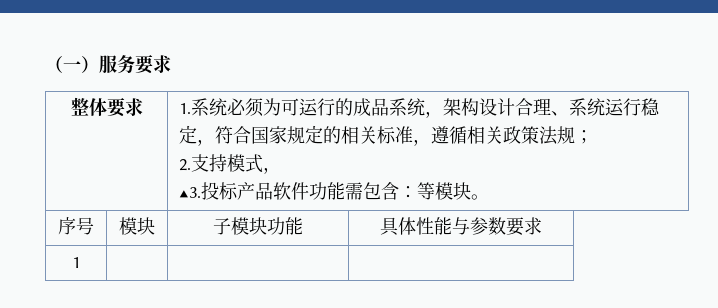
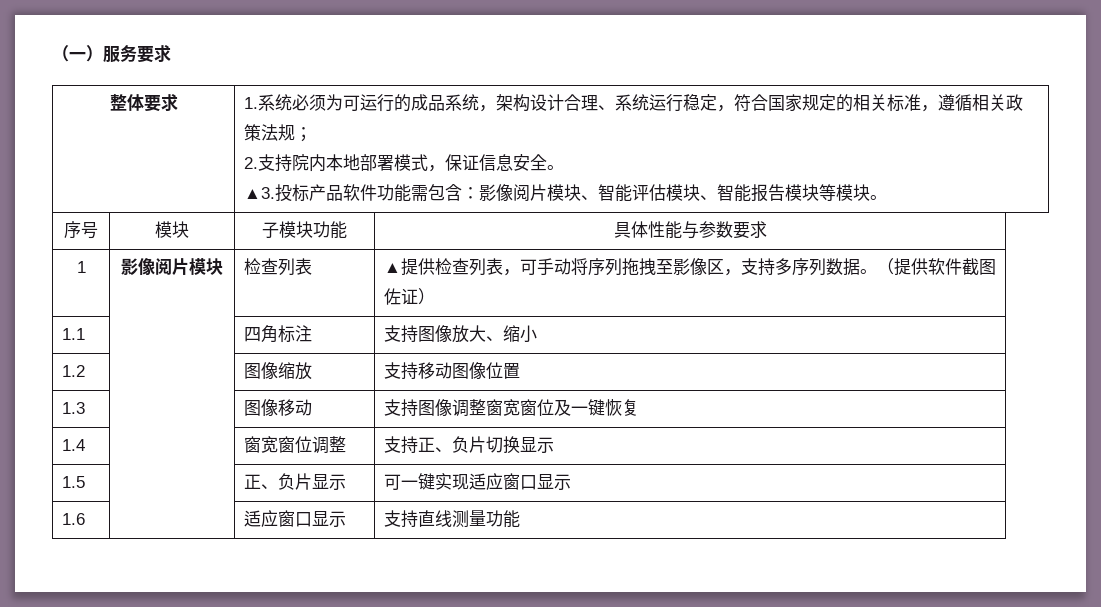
(227, 163) none -> [291,154,394,172] 院内本地部署
(281, 170) none -> [444,154,564,171] 保证信息安全。
(417, 192) none -> [478,184,819,202] 影像阅片模块、智能评估模块、智能报告模块
(80, 262) | | -> [121,258,223,276] [243,258,312,276] [383,258,996,276] [383,288,435,305] [61,328,85,340] [243,325,312,343] [383,325,537,343] [61,365,85,377] [243,362,312,380] [383,362,520,380] [61,402,85,414] [243,399,312,416] [383,399,639,417] [61,439,85,451] [243,436,346,454] [383,436,554,454] [61,476,85,488] [243,473,346,490] [383,473,571,490] [61,513,85,525] [243,510,346,527] [383,510,520,528] 影像阅片模块 | 检查列表 | ▲提供检查列表，可手动将序列拖拽至影像区，支持多序列数据。（提供软件截图佐证） // 1.1 | | 四角标注 | 支持图像放大、缩小 // 1.2 | | 图像缩放 | 支持移动图像位置 // 1.3 | | 图像移动 | 支持图像调整窗宽窗位及一键恢复 // 1.4 | | 窗宽窗位调整 | 支持正、负片切换显示 // 1.5 | | 正、负片显示 | 可一键实现适应窗口显示 // 1.6 | | 适应窗口显示 | 支持直线测量功能

